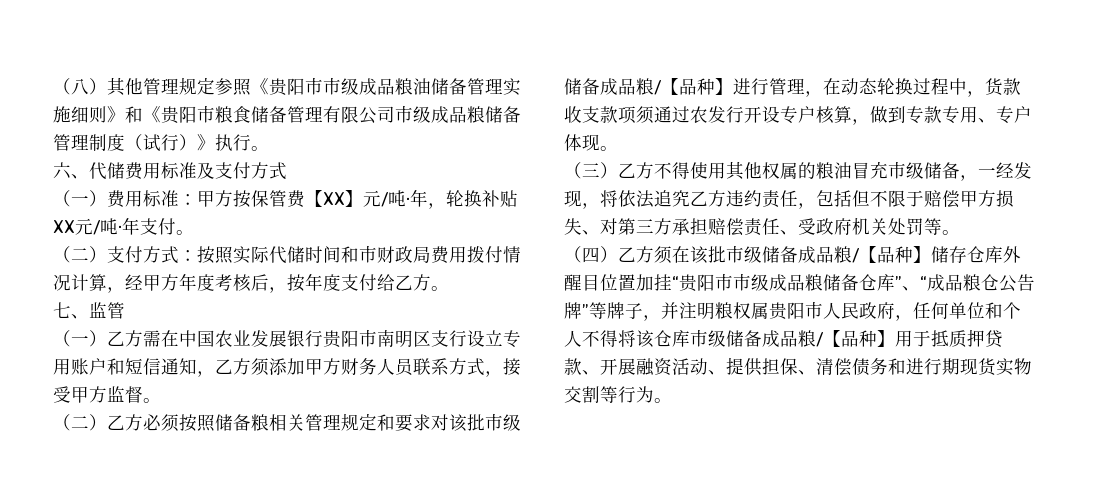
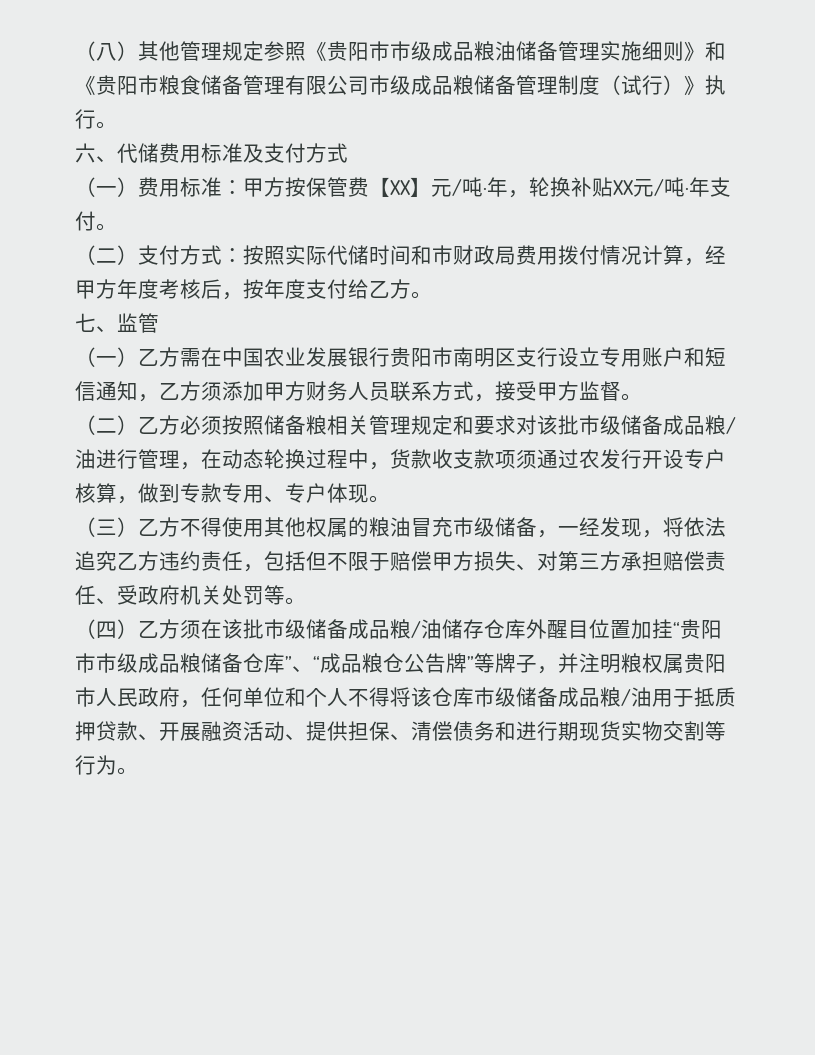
[661,78,733,95] 【品种】 -> [75,449,96,469] 油
[859,246,931,263] 【品种】 -> [421,619,442,639] 油
[823,330,895,347] 【品种】 -> [631,687,652,707] 油

